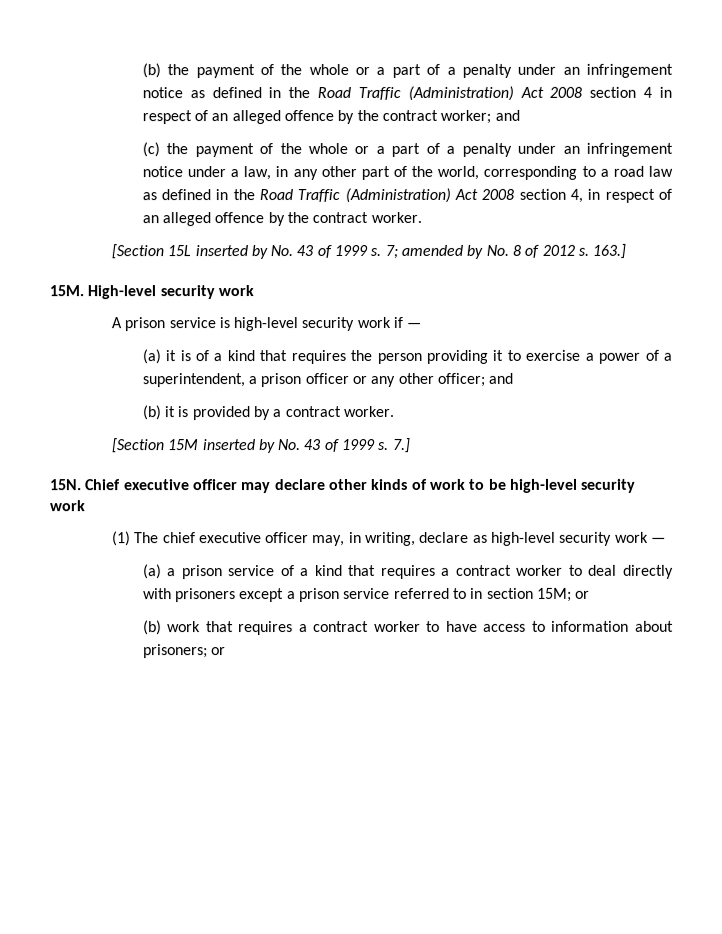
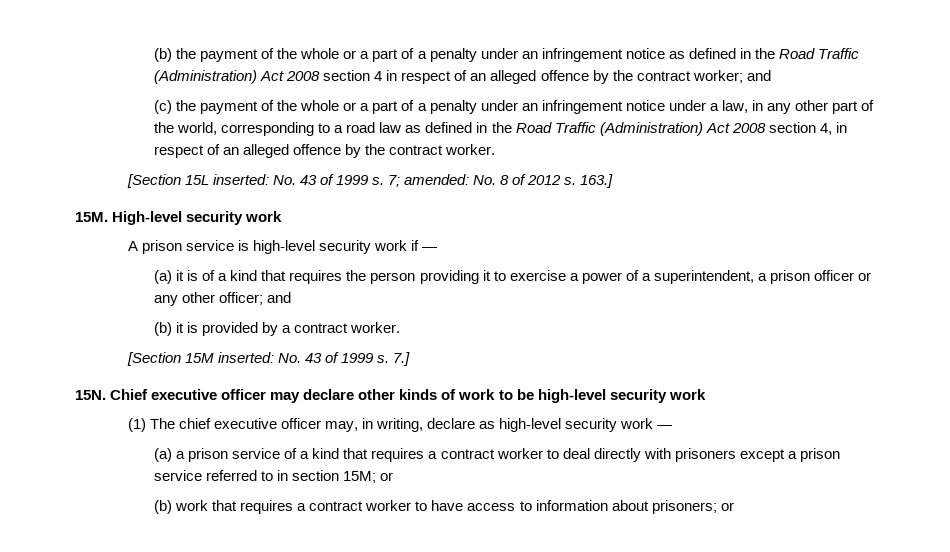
[194,245,268,260] inserted by -> [212,174,269,185] inserted:
[401,244,484,259] amended by -> [404,174,470,185] amended:
[201,439,275,454] inserted by -> [217,352,274,363] inserted:

